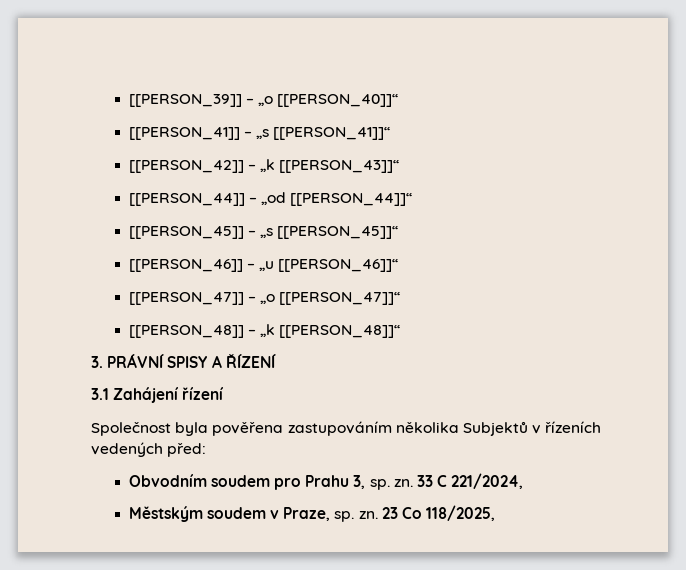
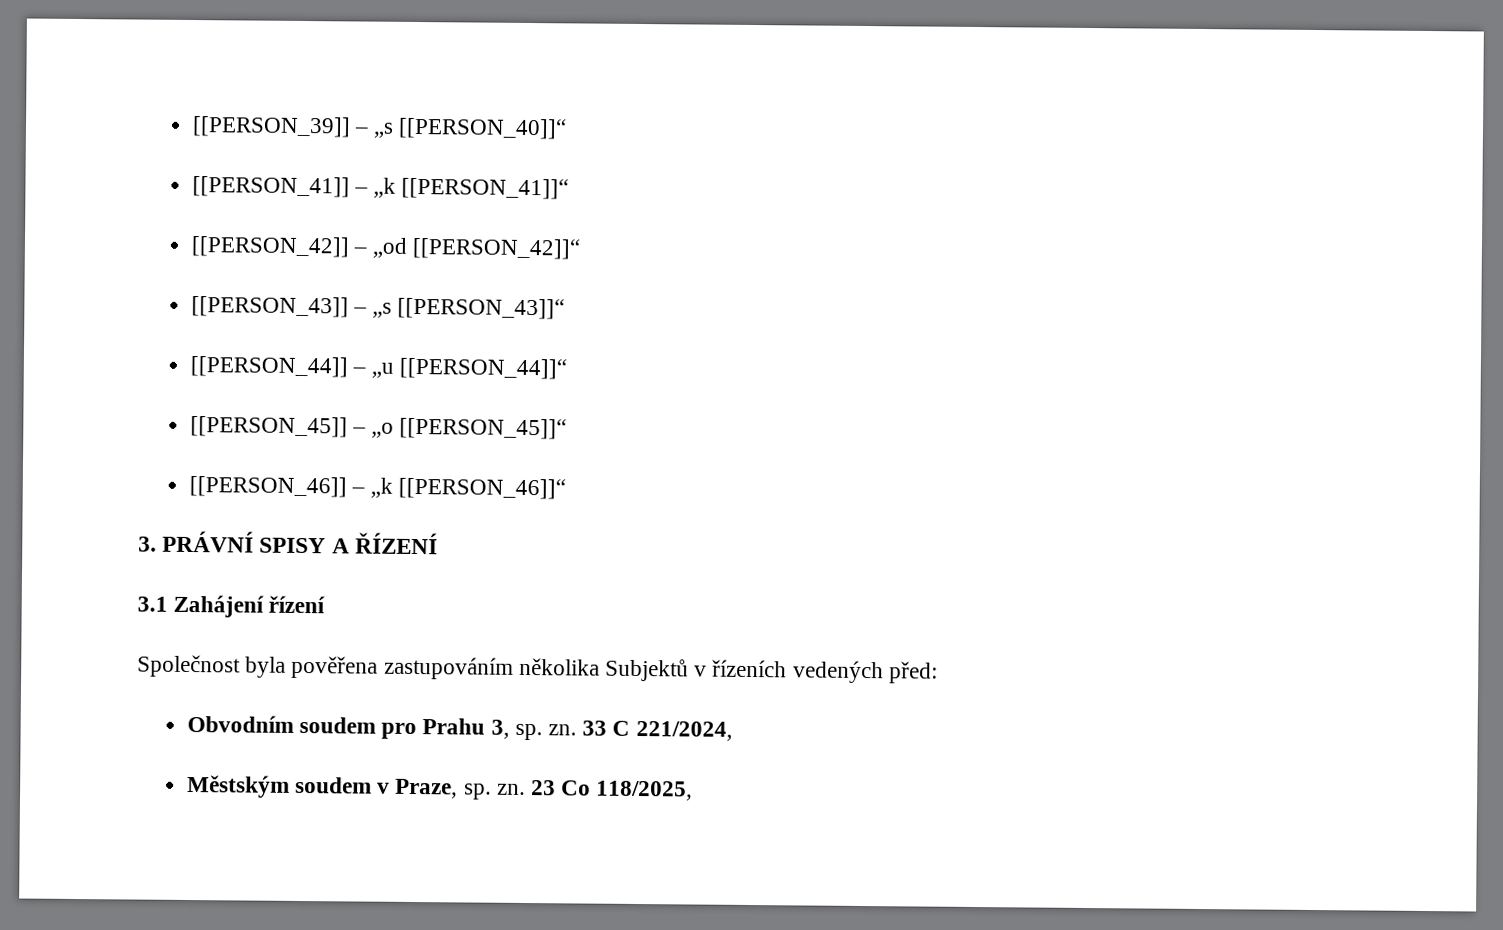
[258,96,274,106] „o -> [373,122,395,138] „s
[256,129,270,139] „s -> [373,177,397,198] „k
[260,159,276,172] „k -> [372,237,582,260] [190,295,393,318] „od [[PERSON_42]]“ // [[PERSON_43]] – „s
[261,192,287,205] „od -> [371,362,395,378] „u
[260,228,274,238] „s -> [371,422,395,438] „o
[259,261,275,271] „u -> [370,477,394,498] „k
[128,292,401,305] [128,324,401,338] // [[PERSON_47]] – „o [[PERSON_47]]“ // [[PERSON_48]] – „k [[PERSON_48]]“ -> (567, 488) none

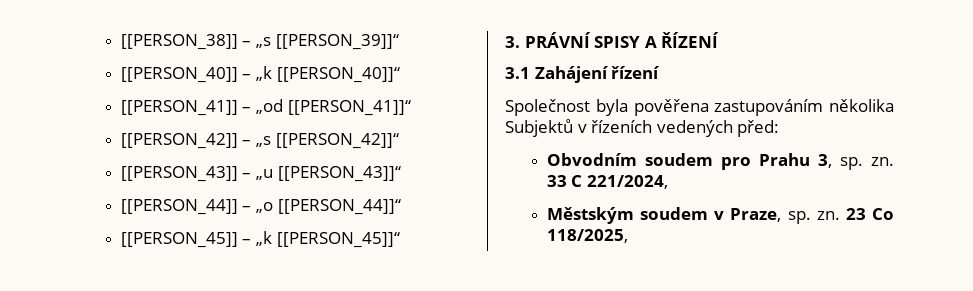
[191,116,395,138] [[PERSON_39]] – „s -> [120,34,399,50] [120,66,273,83] [[PERSON_38]] – „s [[PERSON_39]]“ // [[PERSON_40]] – „k
[373,177,397,198] „k -> [256,99,284,114] „od
[372,237,409,258] „od -> [256,136,272,147] „s
[372,302,393,318] „s -> [256,169,274,180] „u
[371,362,395,378] „u -> [256,202,274,213] „o
[371,422,395,438] „o -> [256,231,273,246] „k
[188,475,567,500] // [[PERSON_46]] – „k [[PERSON_46]]“ -> (400, 240) none

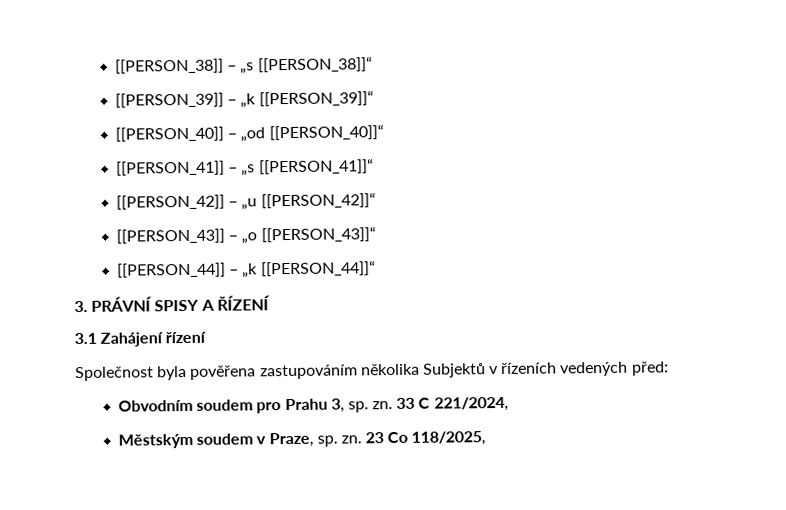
(272, 42) none -> [257,56,373,73] [115,92,257,108] [[PERSON_38]]“ // [[PERSON_39]] – „k
[256,66,273,81] „k -> [240,127,266,142] „od
[256,99,284,114] „od -> [241,164,256,176] „s
[256,136,272,147] „s -> [241,198,258,210] „u
[256,169,274,180] „u -> [241,232,258,244] „o
[256,202,274,213] „o -> [242,263,259,278] „k
[120,231,400,248] // [[PERSON_45]] – „k [[PERSON_45]]“ -> (376, 268) none

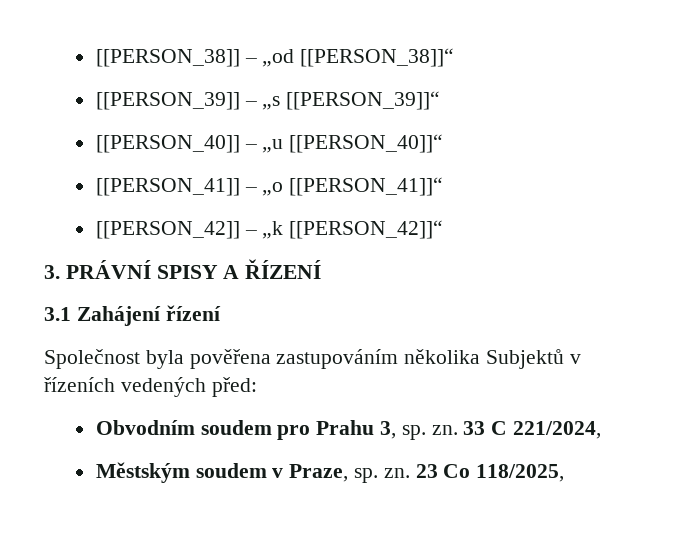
[240,62,255,74] „s -> [262,49,295,67] „od
[240,93,257,108] „k -> [262,96,281,110] „s
[240,127,266,142] „od -> [262,139,284,153] „u
[241,164,256,176] „s -> [262,182,284,196] „o
[241,198,258,210] „u -> [262,221,284,239] „k
[116,226,376,244] [117,260,376,278] // [[PERSON_43]] – „o [[PERSON_43]]“ // [[PERSON_44]] – „k [[PERSON_44]]“ -> (444, 229) none

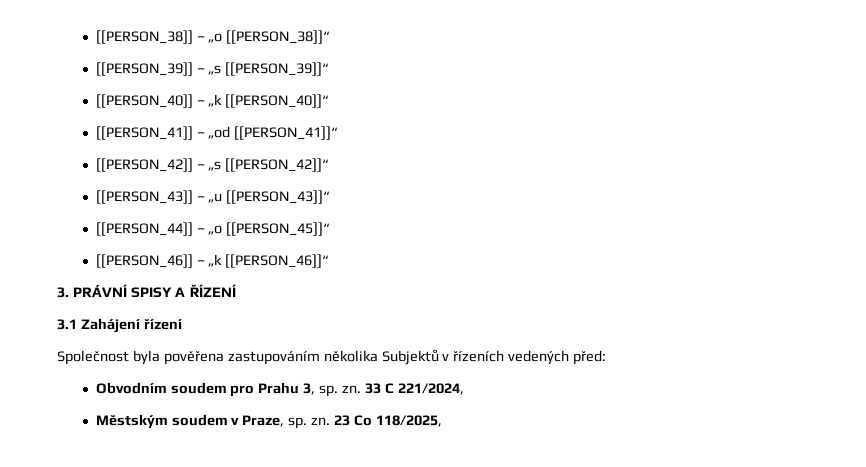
[262,49,295,67] „od -> [208,33,223,43] „o
[262,139,284,153] „u -> [208,94,223,107] „k
[262,182,284,196] „o -> [208,126,231,139] „od
[262,220,444,239] „k [[PERSON_42]]“ -> [208,158,329,172] [95,190,330,204] [95,222,330,236] [95,254,329,268] „s [[PERSON_42]]“ // [[PERSON_43]] – „u [[PERSON_43]]“ // [[PERSON_44]] – „o [[PERSON_45]]“ // [[PERSON_46]] – „k [[PERSON_46]]“

